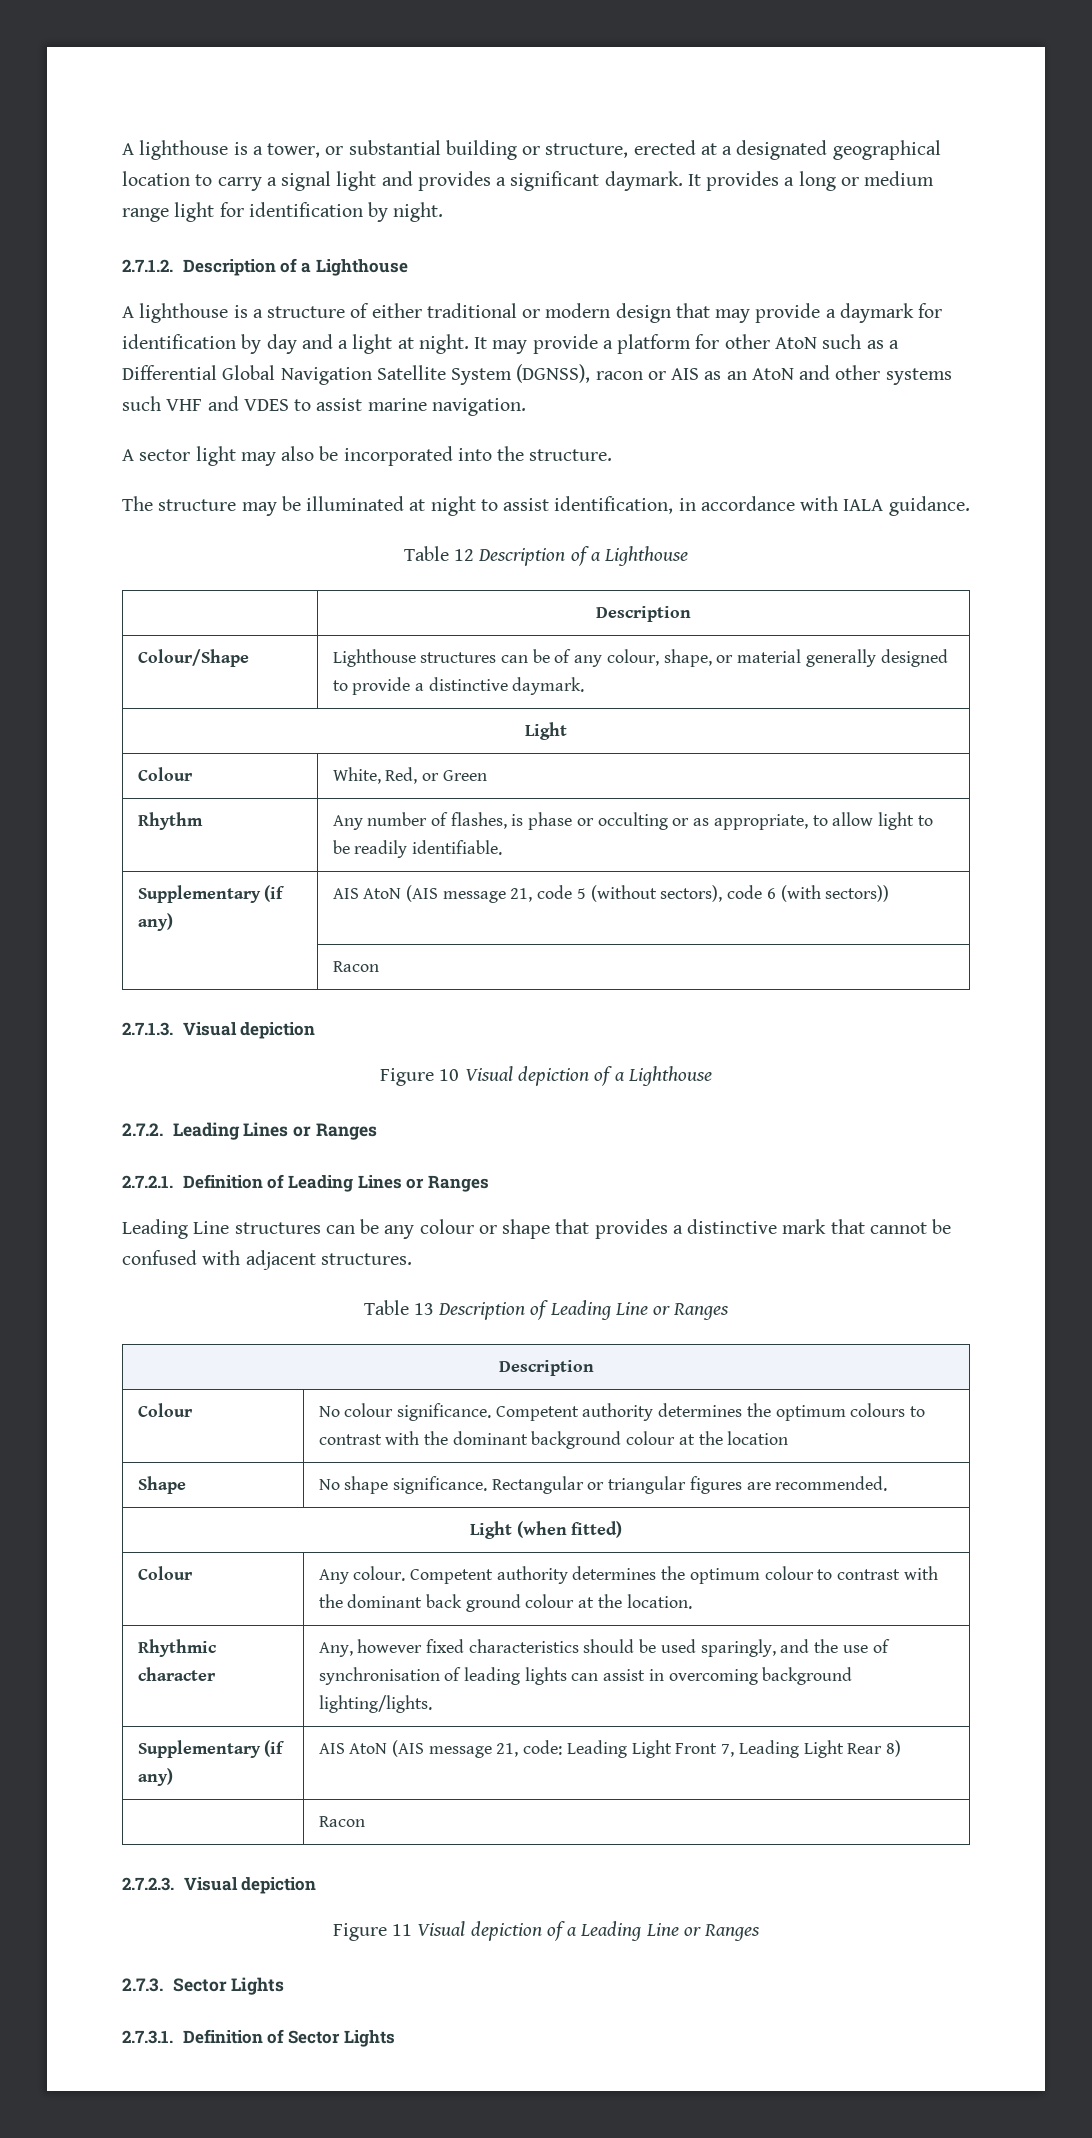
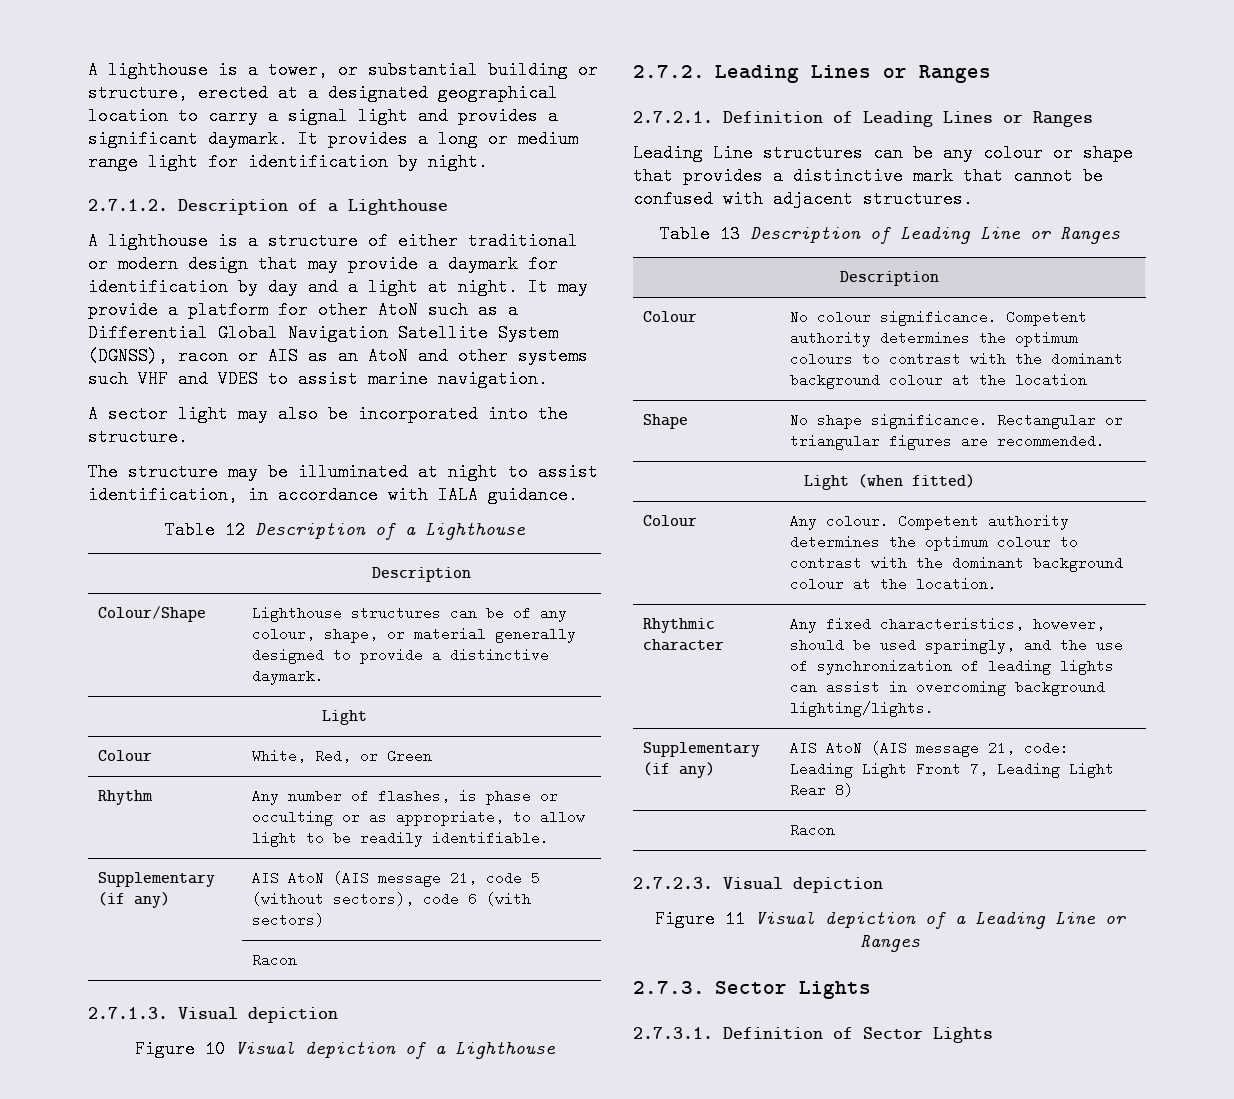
[825,885,890,902] sectors)) -> [251,913,324,927] sectors)
[426,1594,521,1612] back ground -> [1032,556,1123,572] background
[318,1639,579,1657] Any, however fixed characteristics -> [789,617,1105,633] Any fixed characteristics, however,
[318,1667,440,1685] synchronisation -> [816,659,952,675] synchronization

